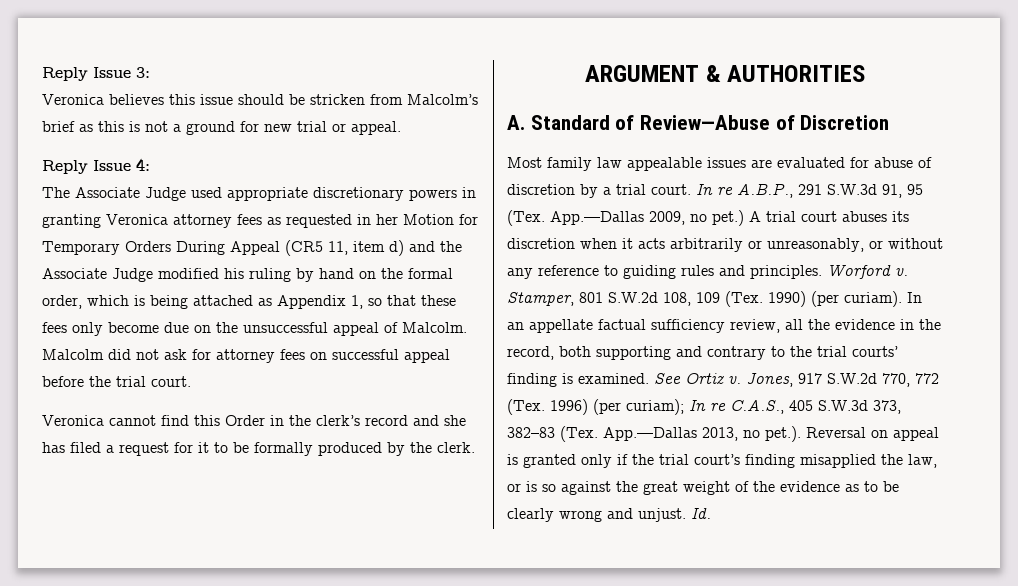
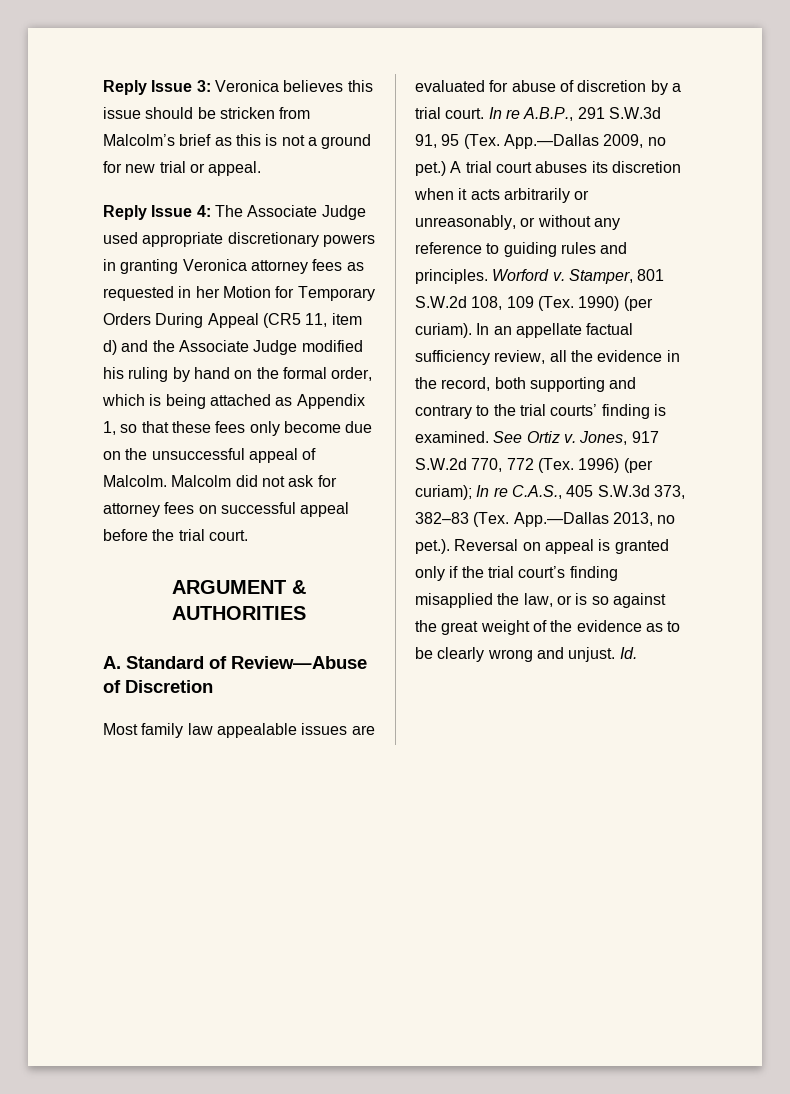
(150, 72) // -> (211, 86) none
(150, 164) // -> (211, 211) none
[42,415,466,426] [42,442,475,456] // Veronica cannot find this Order in the clerk’s record and she has filed a request for it to be formally produced by the clerk. -> (248, 535) none

